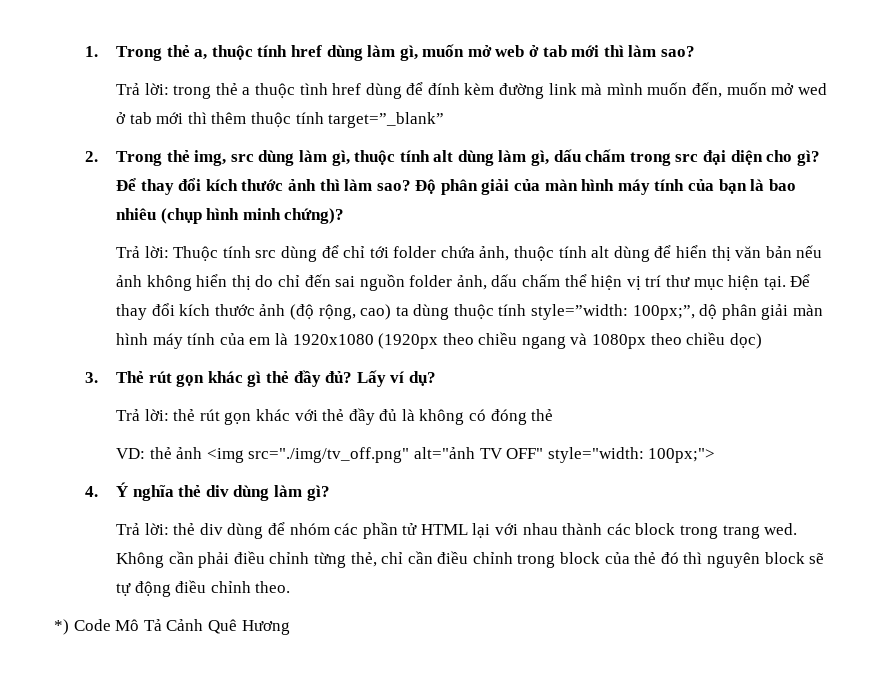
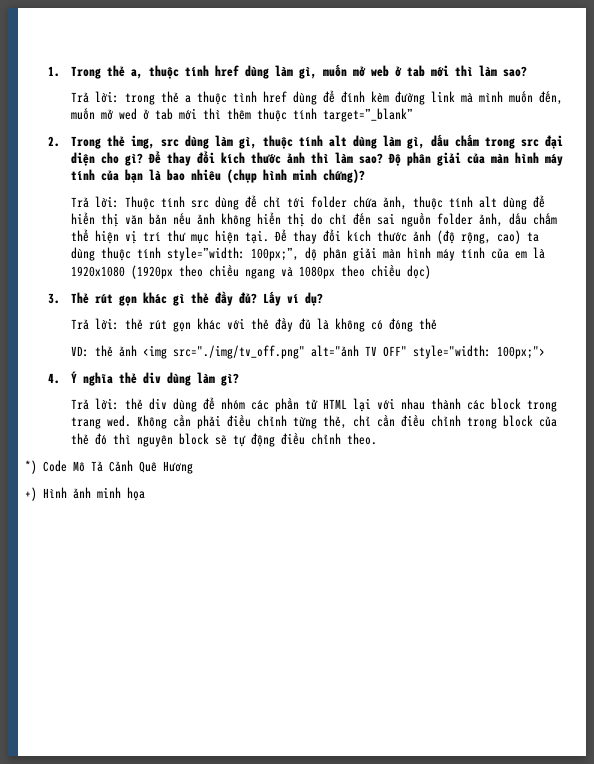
(290, 627) none -> [25,487,145,501] // +) Hình ảnh minh họa

